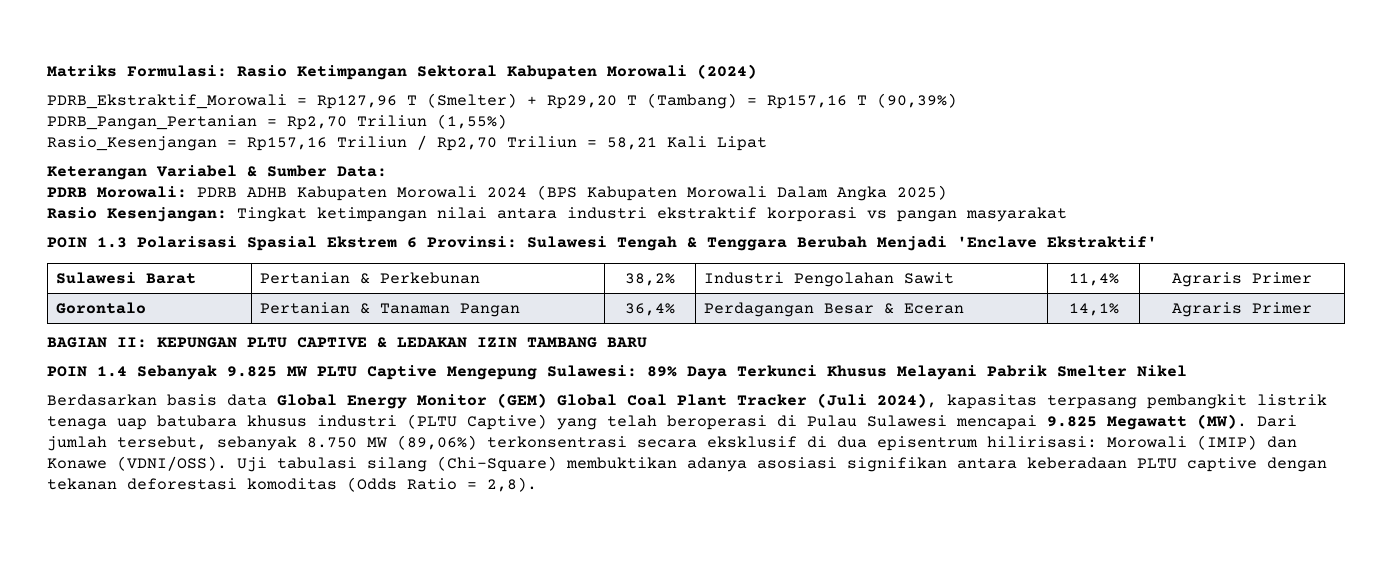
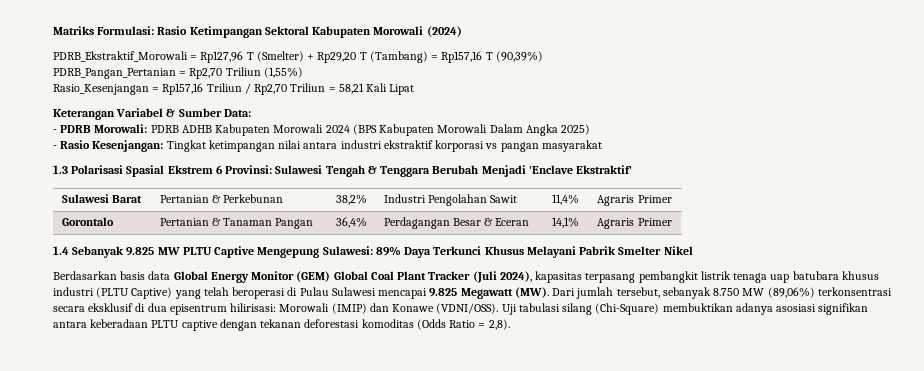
(387, 171) none -> [53,129,57,133] -
(947, 192) none -> [53,145,57,149] -
[47,237,87,248] POIN -> (602, 146) none
[47,337,647,348] [47,366,87,377] BAGIAN II: KEPUNGAN PLTU CAPTIVE & LEDAKAN IZIN TAMBANG BARU // POIN -> (672, 222) none

